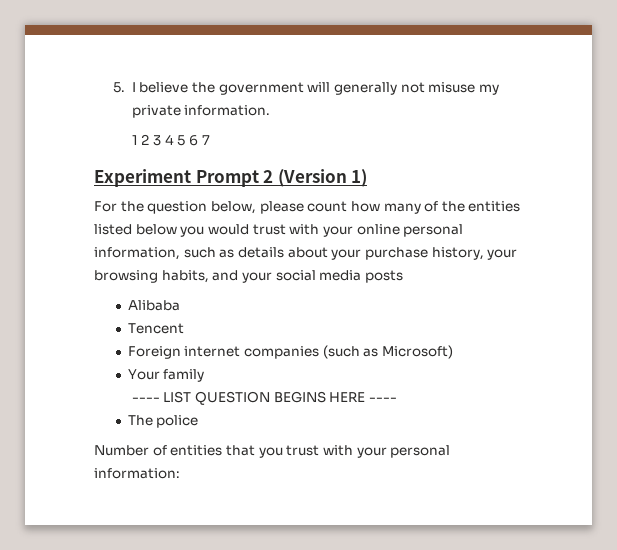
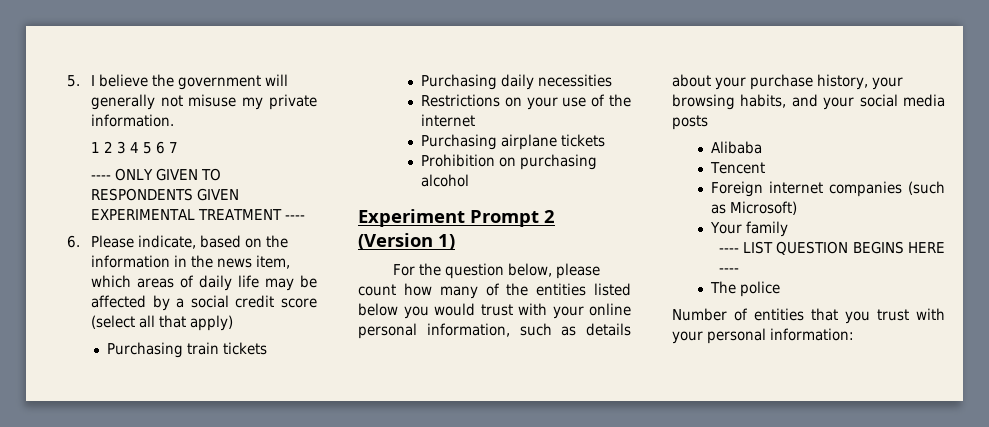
(210, 140) none -> [90,168,221,181] [90,188,239,201] [90,209,305,220] [67,235,288,249] [90,255,290,269] [90,275,317,291] [90,295,317,311] [90,315,233,331] [106,342,267,358] [420,74,612,90] [420,94,631,110] [420,114,475,127] [420,134,605,150] [420,154,597,170] [420,174,469,187] // ---- ONLY GIVEN TO RESPONDENTS GIVEN EXPERIMENTAL TREATMENT ---- // 6. Please indicate, based on the information in the news item, which areas of daily life may be affected by a social credit score (select all that apply) // Purchasing train tickets // Purchasing daily necessities // Restrictions on your use of the internet // Purchasing airplane tickets // Prohibition on purchasing alcohol

